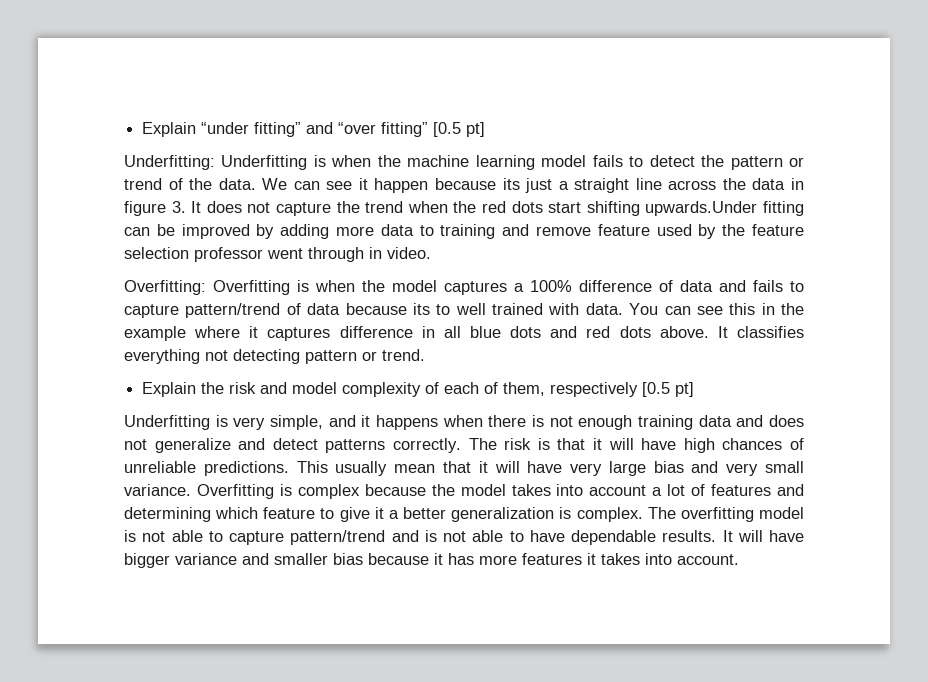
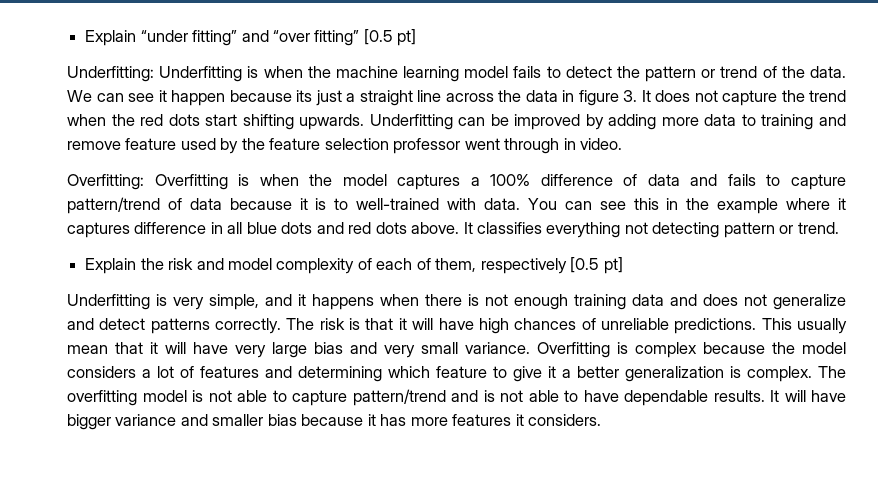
[645,201,805,216] upwards.Under fitting -> [299,114,453,130] upwards. Underfitting
[412,303,543,315] its to well trained -> [299,198,440,210] it is to well-trained
[511,484,647,496] takes into account -> [67,366,136,378] considers
[601,553,739,565] takes into account. -> [528,414,602,426] considers.

